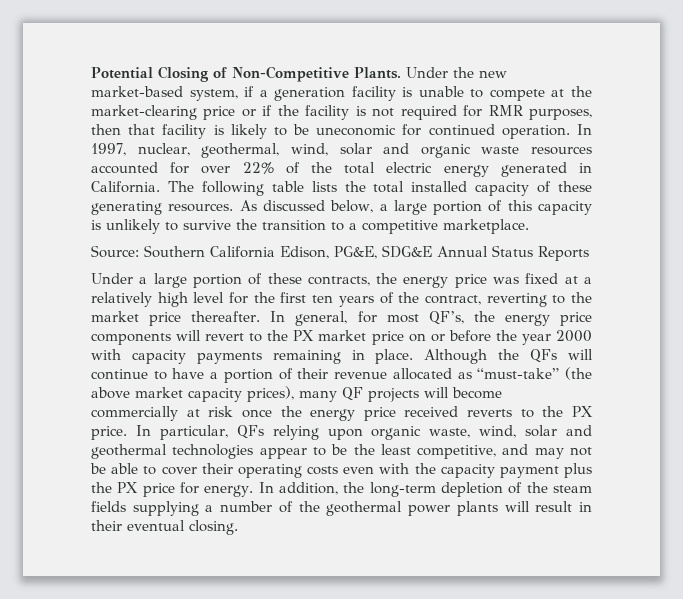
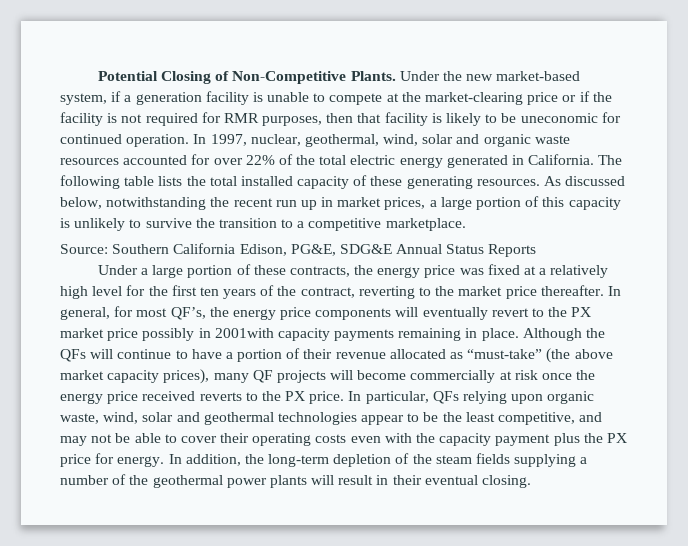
(374, 206) none -> [106,197,426,210] notwithstanding the recent run up in market prices,
(202, 335) none -> [422,307,488,320] eventually
[408,330,593,345] [91,349,121,360] on or before the year 2000 with -> [142,328,274,341] possibly in 2001with

